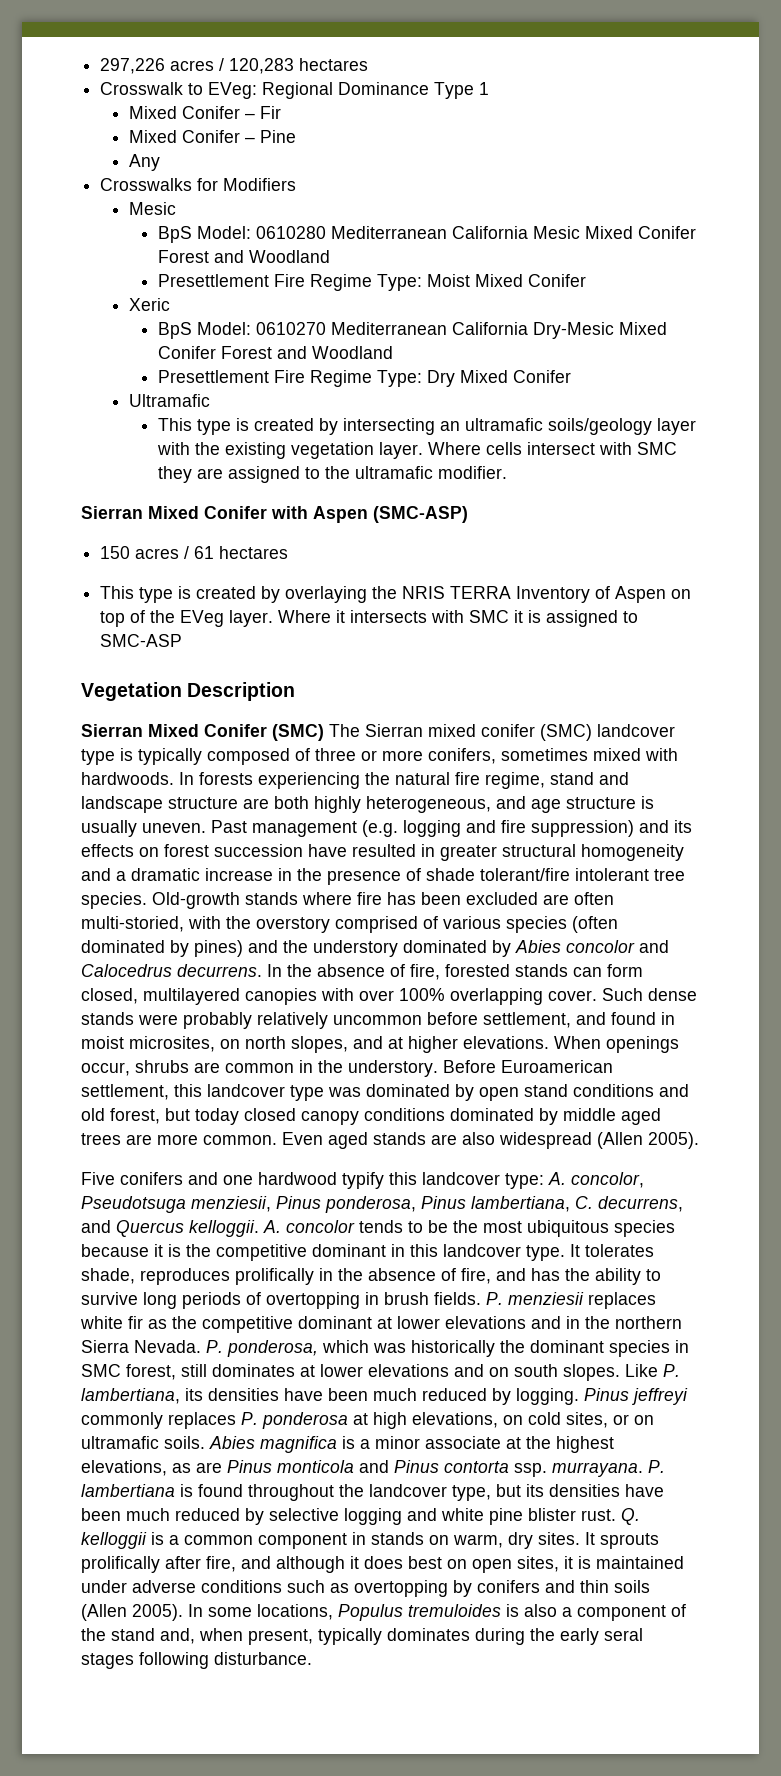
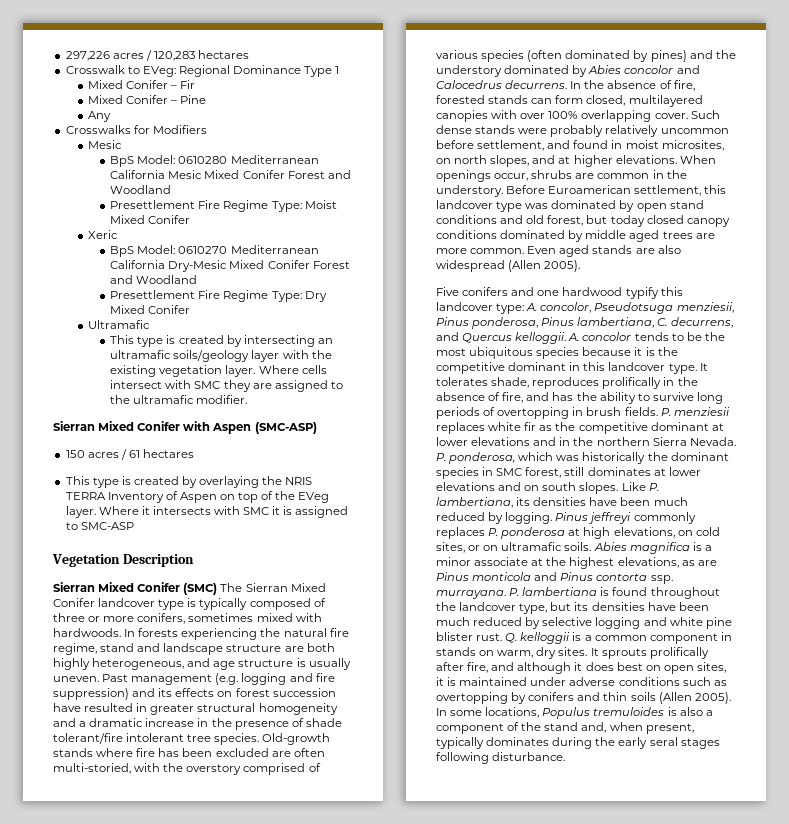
[428,724,592,741] mixed conifer (SMC) -> [290,583,326,592] [53,598,95,607] Mixed Conifer

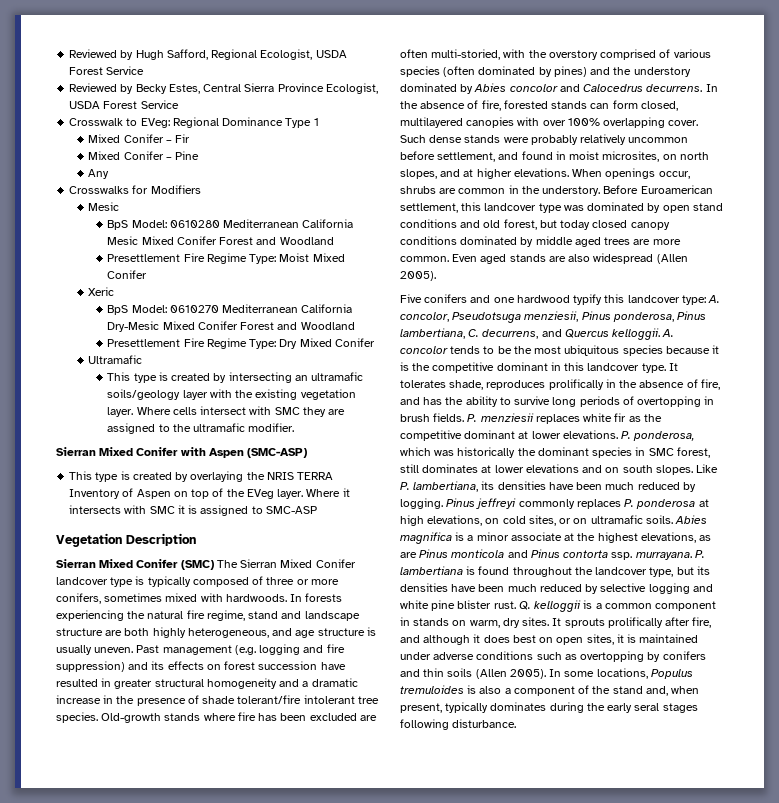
[65,50,250,61] 297,226 acres / 120,283 hectares -> [69,49,347,60] [69,66,145,75] [69,83,378,94] [69,100,179,109] Reviewed by Hugh Safford, Regional Ecologist, USDA Forest Service // Reviewed by Becky Estes, Central Sierra Province Ecologist, USDA Forest Service
[65,449,195,460] // 150 acres / 61 hectares -> (308, 453) none
[471,437,736,446] elevations and in the northern Sierra Nevada. -> [562,430,618,439] elevations.

